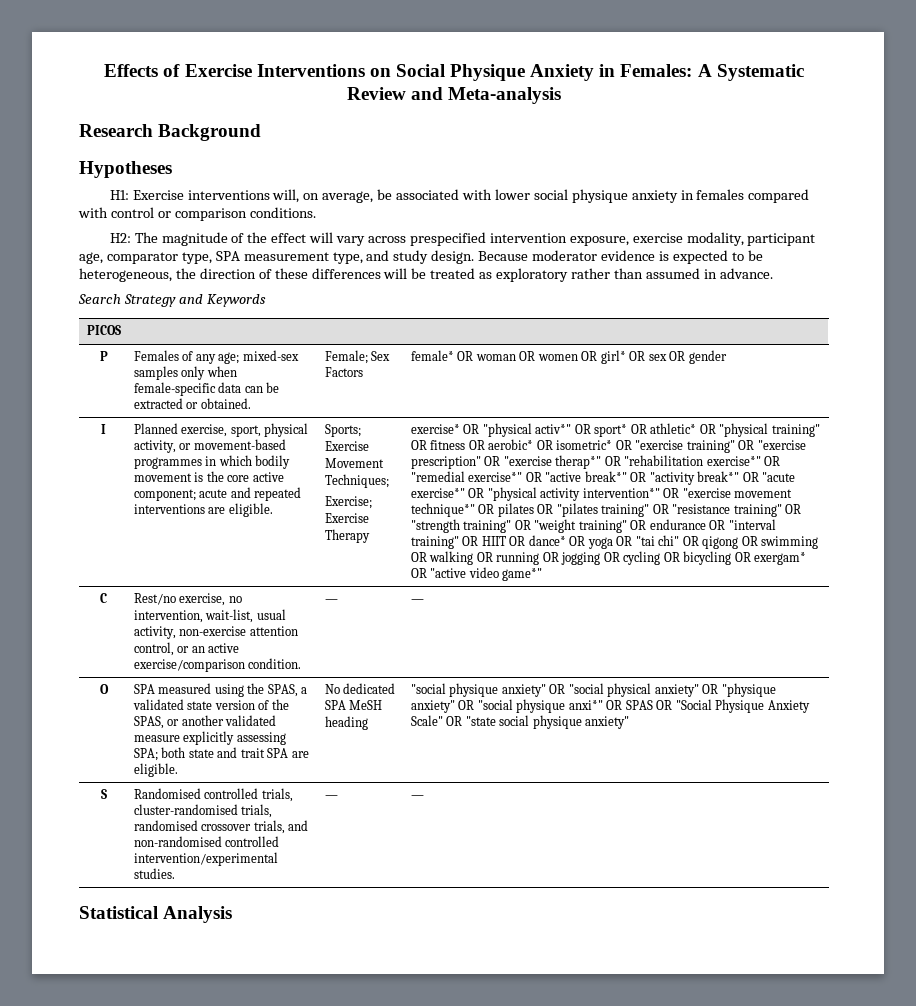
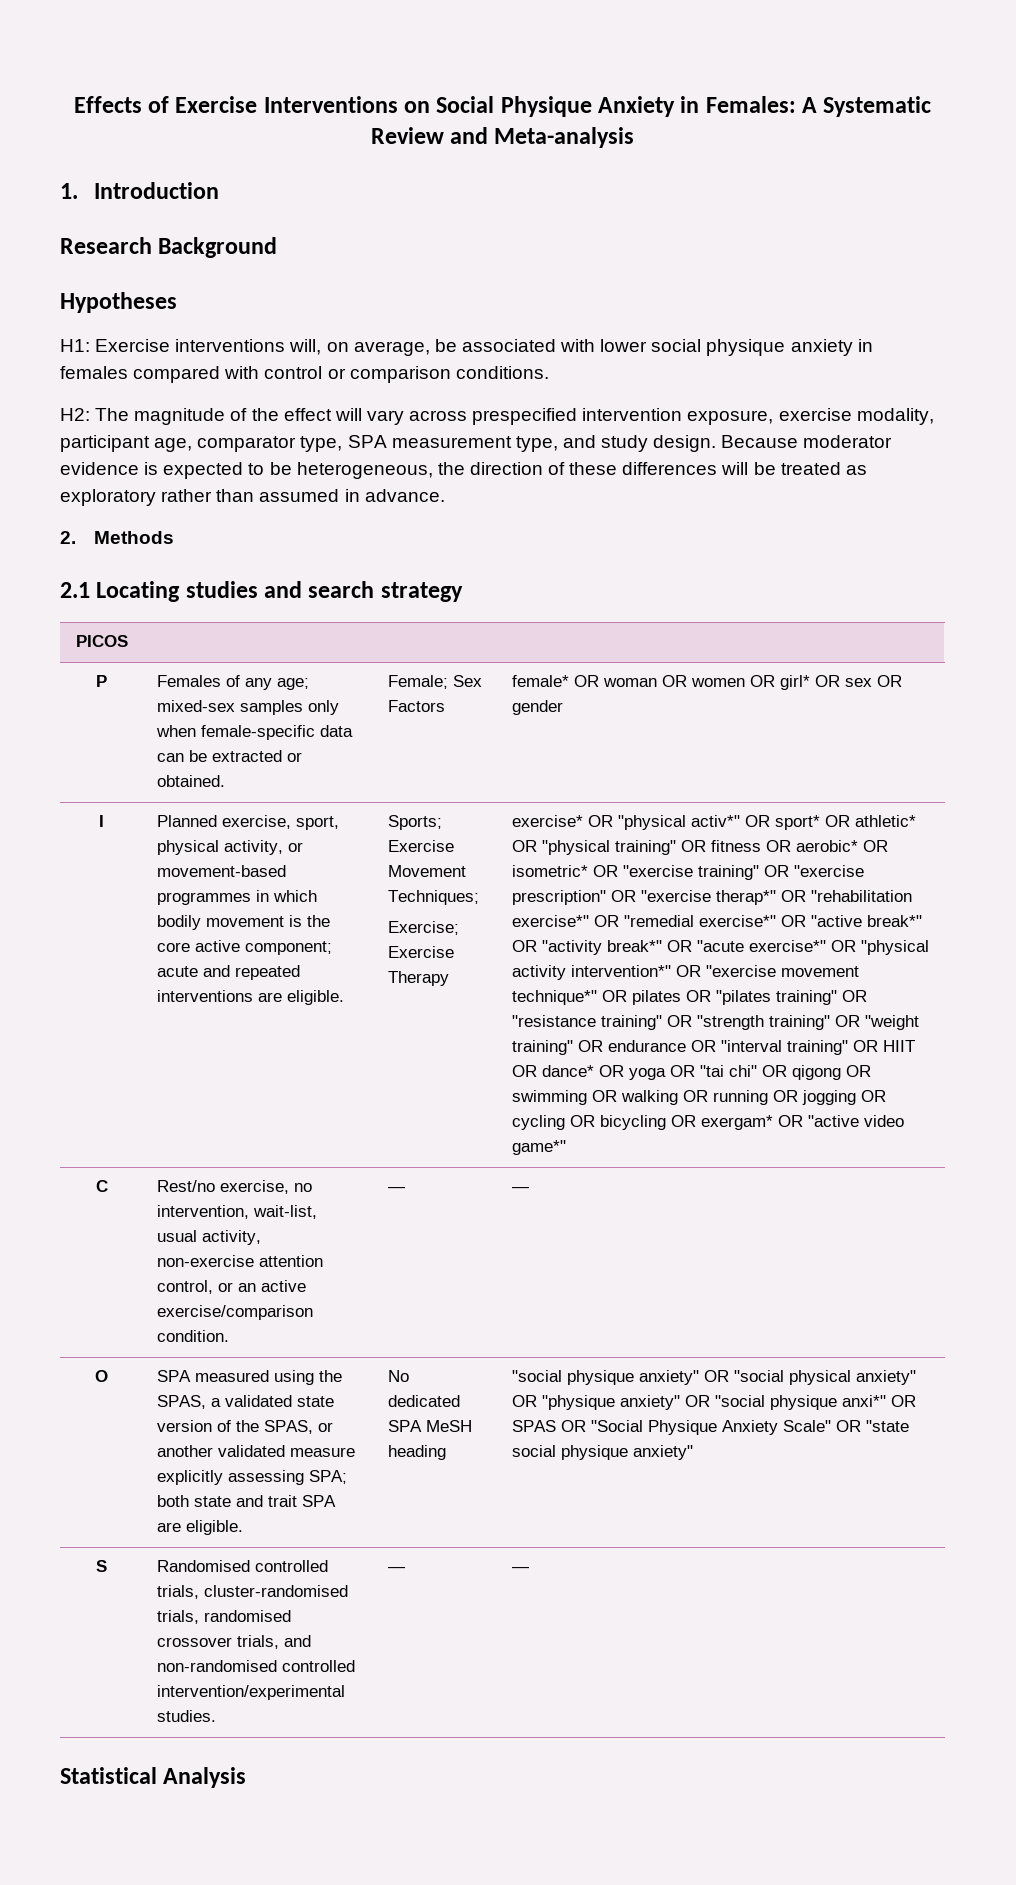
(562, 95) none -> [60,182,220,199] // 1. Introduction
[78,294,266,307] Search Strategy and Keywords -> [60,531,175,544] [60,581,463,602] 2. Methods // 2.1 Locating studies and search strategy

